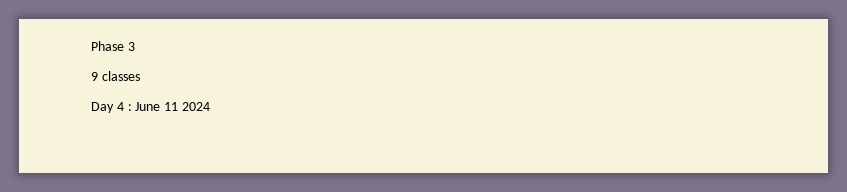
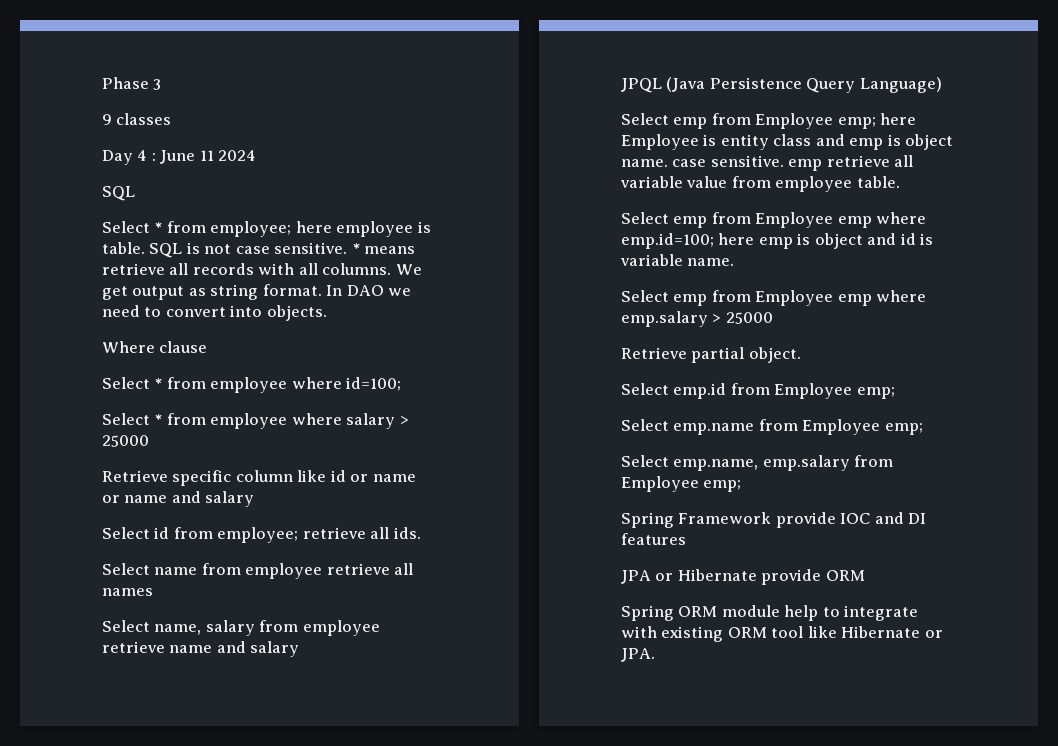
(210, 106) none -> [102,186,135,201] [102,221,431,237] [102,242,416,258] [102,263,422,275] [102,284,412,300] [102,305,327,321] [102,341,208,353] [102,377,402,393] [102,413,409,429] [102,435,149,447] [102,470,416,486] [102,491,255,507] [102,527,421,543] [102,563,414,579] [102,588,153,596] [102,620,380,636] [102,641,300,657] [621,77,942,93] [621,113,917,129] [621,134,954,150] [621,155,914,171] [620,176,900,192] [621,212,927,228] [621,233,934,249] [620,254,735,266] [621,290,927,306] [621,311,773,327] [621,347,801,363] [621,383,895,399] [621,419,923,435] [621,455,894,471] [621,476,742,492] [621,512,927,528] [621,533,686,545] [621,569,865,585] [621,605,919,621] [621,626,943,642] [621,648,655,662] // SQL // Select * from employee; here employee is table. SQL is not case sensitive. * means retrieve all records with all columns. We get output as string format. In DAO we need to convert into objects. // Where clause // Select * from employee where id=100; // Select * from employee where salary > 25000 // Retrieve specific column like id or name or name and salary // Select id from employee; retrieve all ids. // Select name from employee retrieve all names // Select name, salary from employee retrieve name and salary // JPQL (Java Persistence Query Language) // Select emp from Employee emp; here Employee is entity class and emp is object name. case sensitive. emp retrieve all variable value from employee table. // Select emp from Employee emp where emp.id=100; here emp is object and id is variable name. // Select emp from Employee emp where emp.salary > 25000 // Retrieve partial object. // Select emp.id from Employee emp; // Select emp.name from Employee emp; // Select emp.name, emp.salary from Employee emp; // Spring Framework provide IOC and DI features // JPA or Hibernate provide ORM // Spring ORM module help to integrate with existing ORM tool like Hibernate or JPA.

